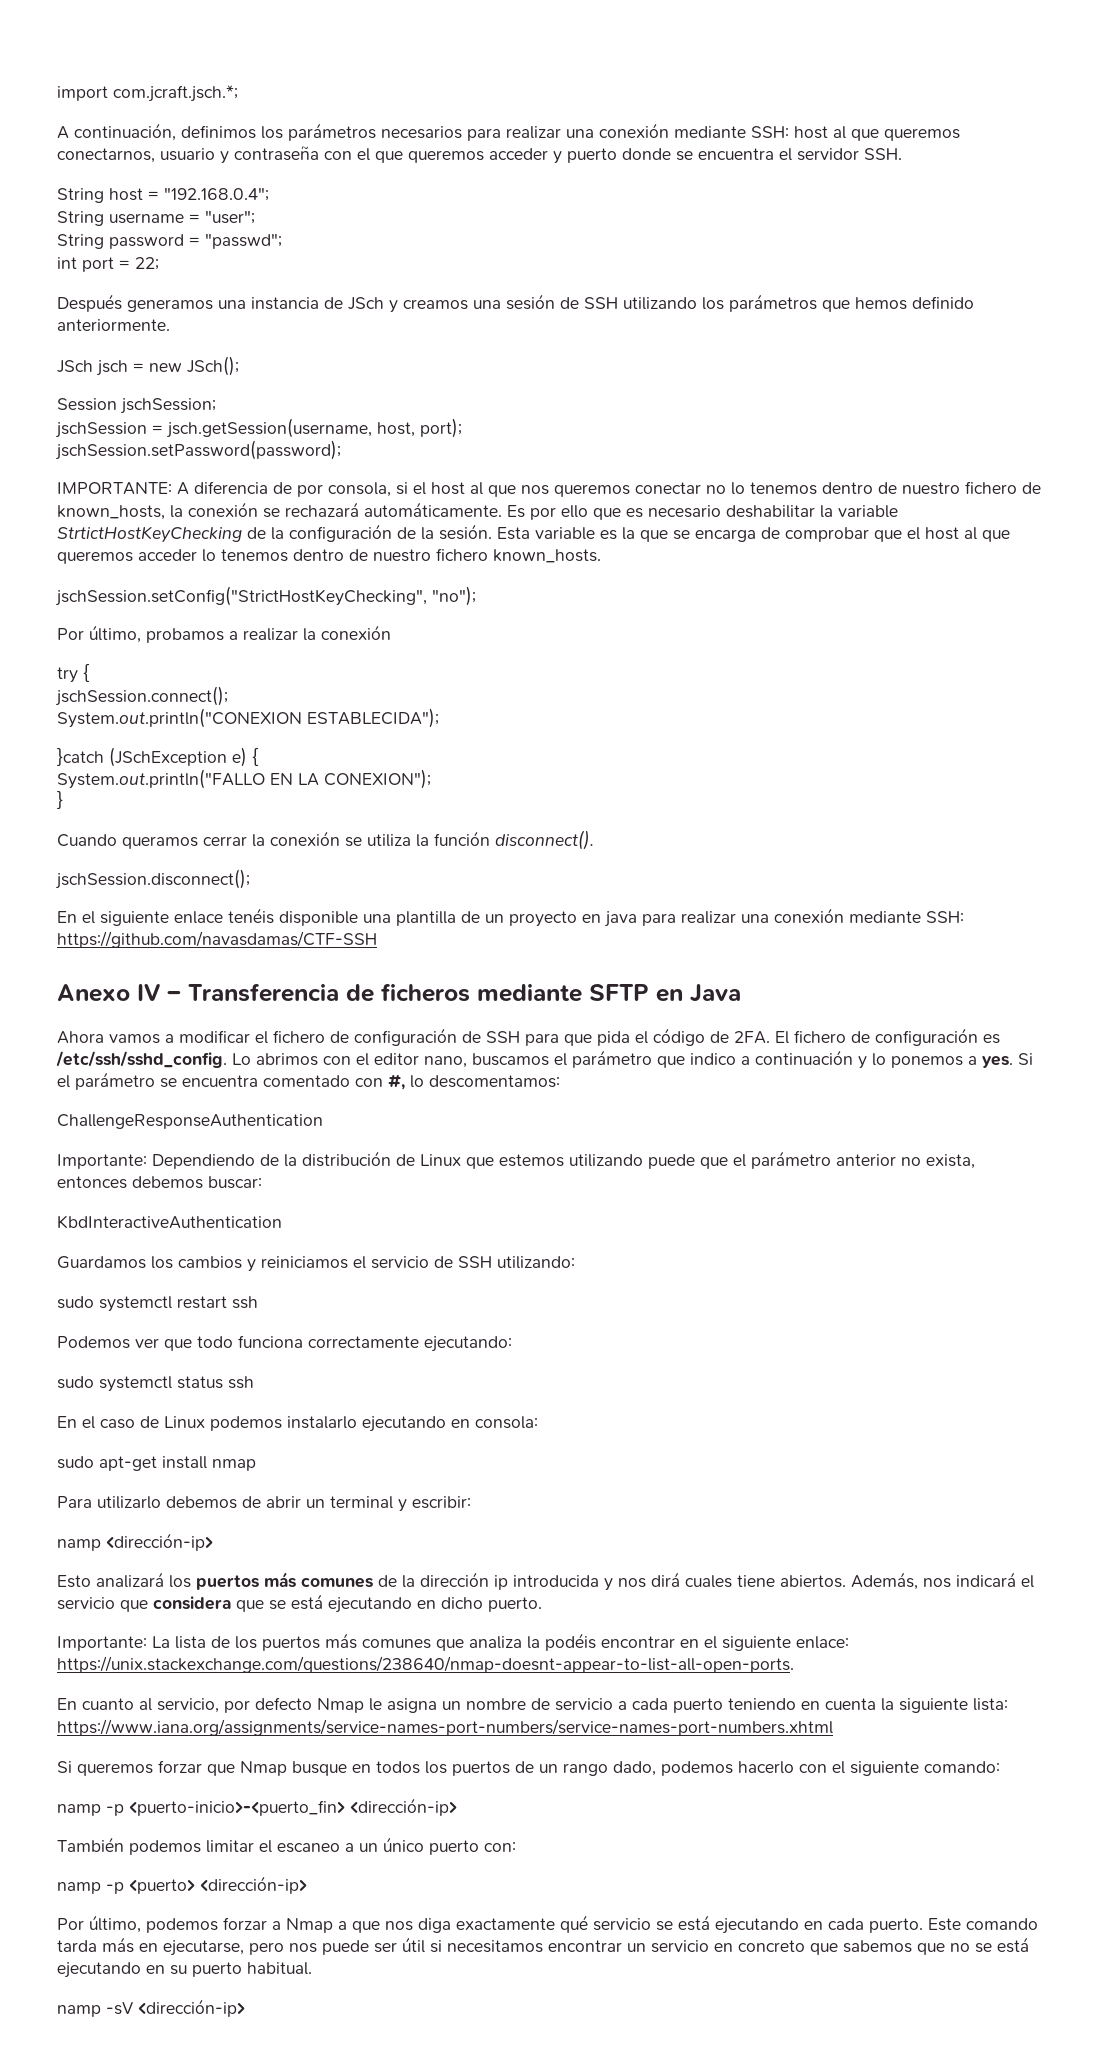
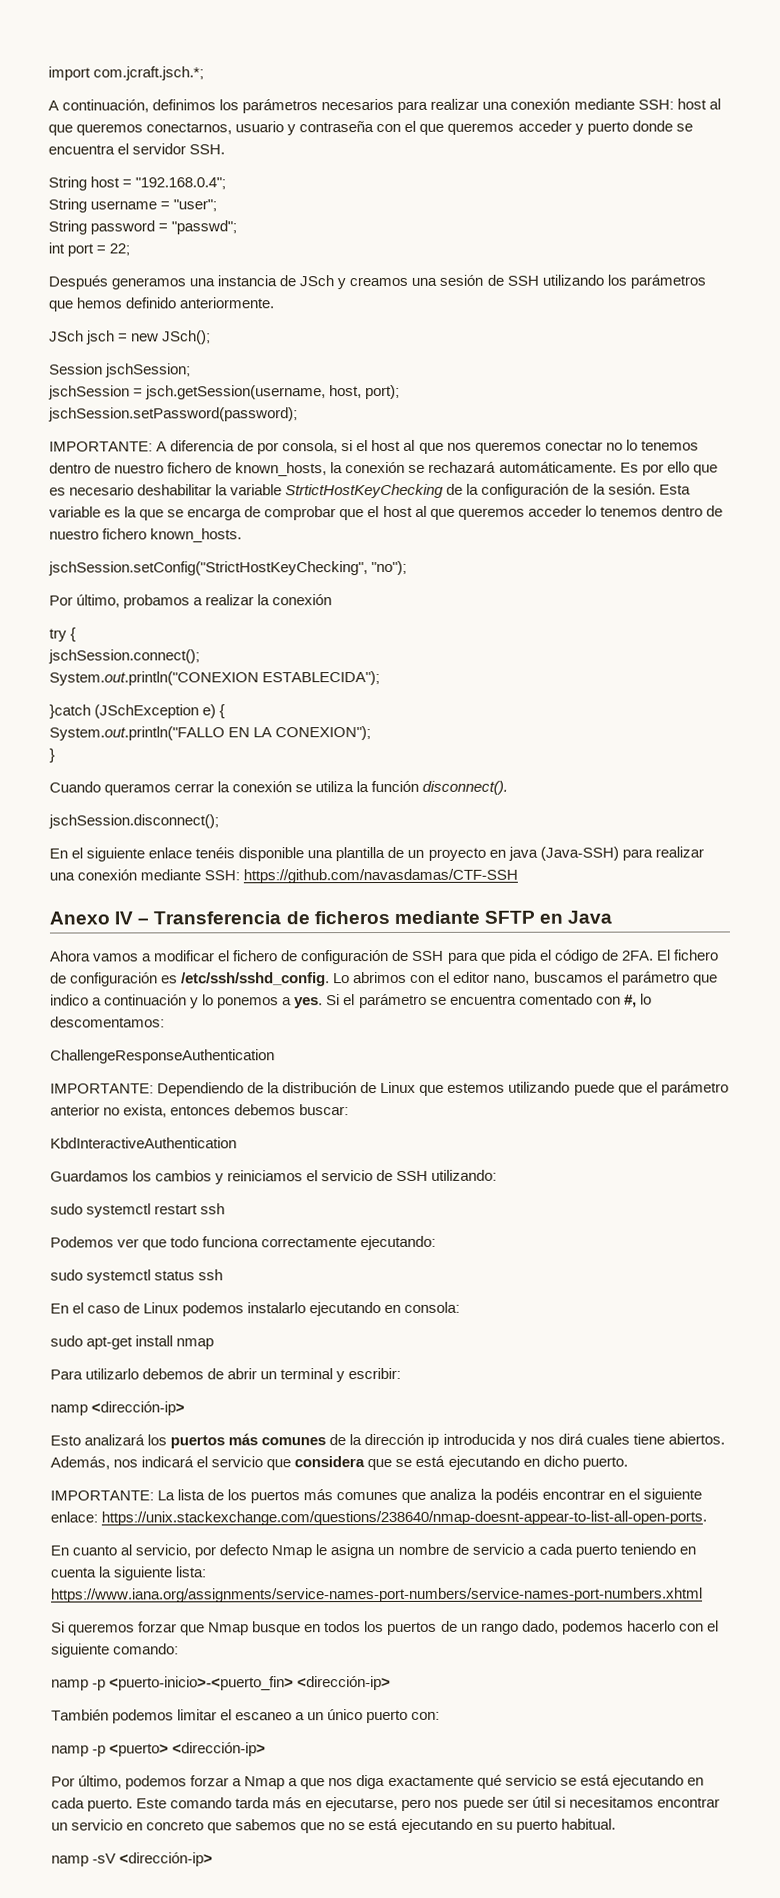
(637, 919) none -> [539,846,619,861] (Java-SSH)
[57,1154,147,1169] Importante: -> [50,1083,154,1094] IMPORTANTE:
[57,1636,147,1651] Importante: -> [50,1490,154,1501] IMPORTANTE:

